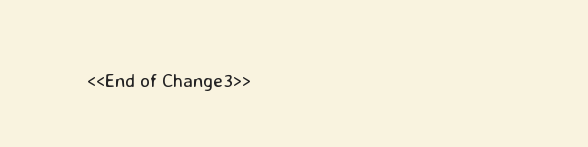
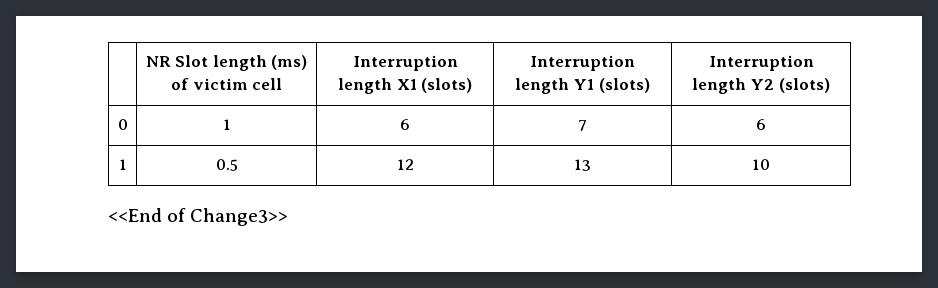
(87, 80) none -> [145,55,308,71] [170,78,283,90] [352,55,458,71] [337,78,473,94] [530,55,635,71] [515,78,650,94] [708,55,814,71] [692,78,830,94] [117,119,128,130] [222,119,231,130] [400,119,410,130] [578,120,587,131] [756,119,766,130] [118,159,127,170] [215,159,238,171] [396,159,414,170] [574,159,591,171] [752,159,770,170] | NR Slot length (ms) of victim cell | Interruption length X1 (slots) | Interruption length Y1 (slots) | Interruption length Y2 (slots) // 0 | 1 | 6 | 7 | 6 // 1 | 0.5 | 12 | 13 | 10 //

